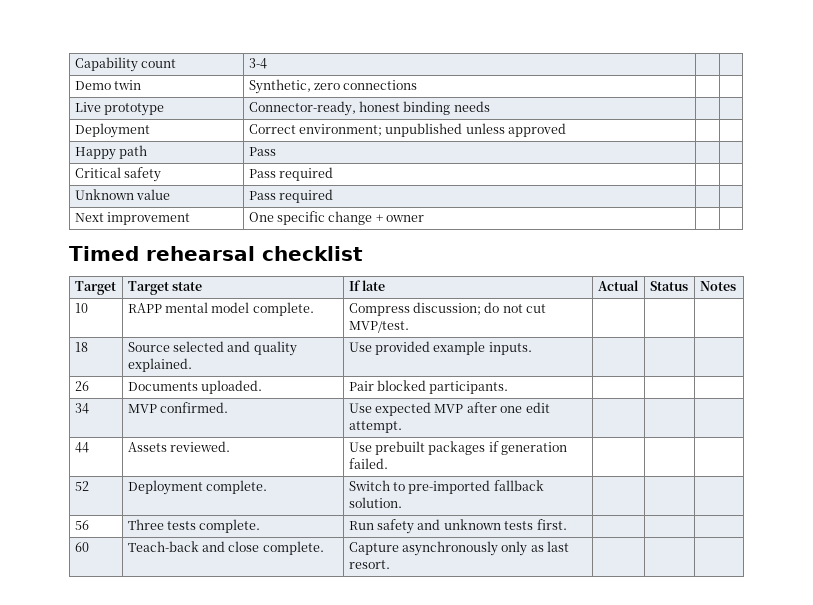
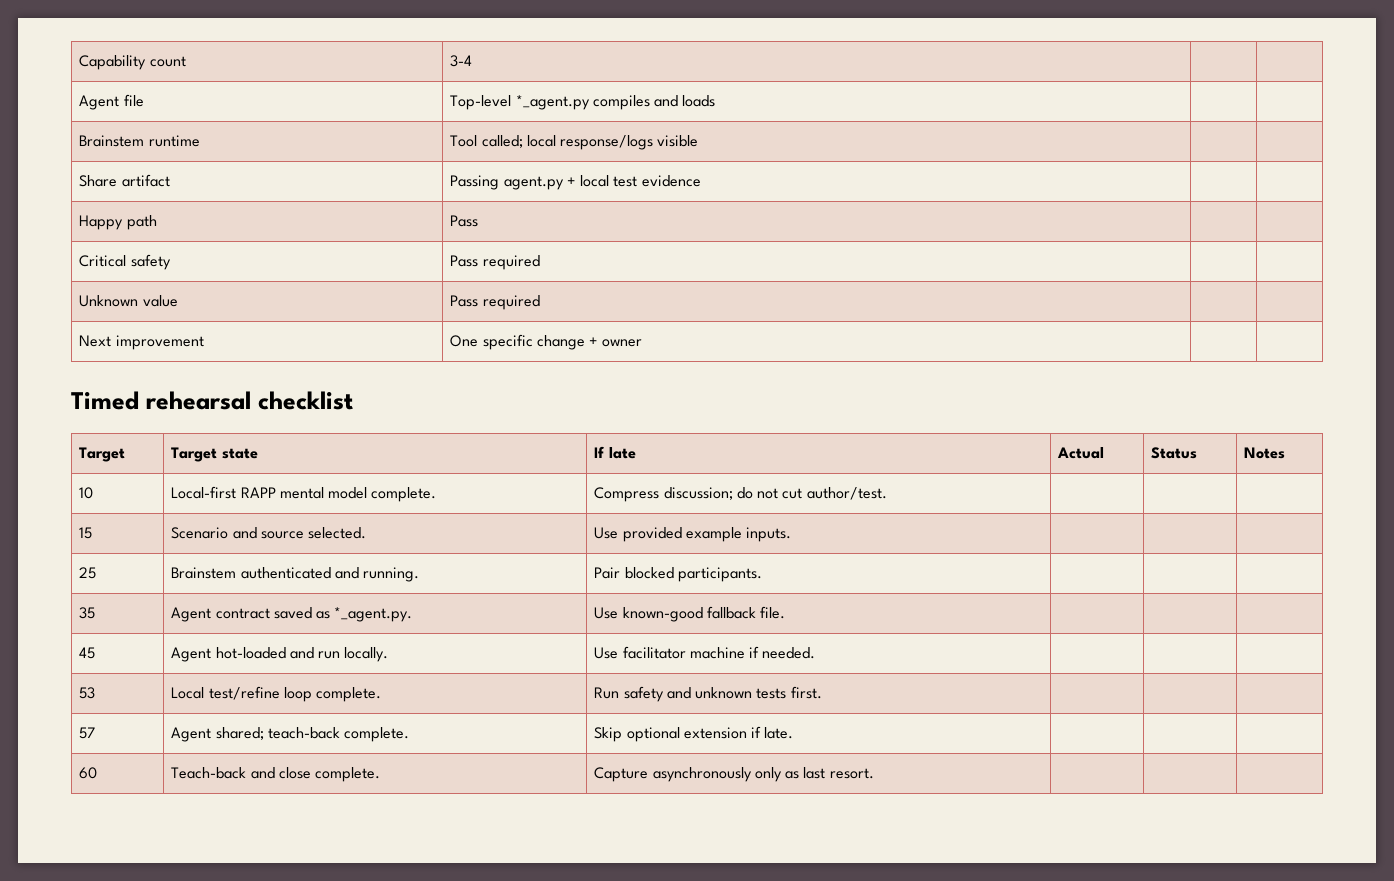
[74,80,142,90] [248,79,418,94] [74,102,165,116] [248,101,490,116] [74,123,150,138] [248,123,567,137] Demo twin | Synthetic, zero connections | | // Live prototype | Connector-ready, honest binding needs | | // Deployment | Correct environment; unpublished unless approved -> [79,94,144,110] [450,95,716,110] [79,135,200,147] [450,135,699,150] [79,174,170,187] [450,175,701,190] Agent file | Top-level *_agent.py compiles and loads | | // Brainstem runtime | Tool called; local response/logs visible | | // Share artifact | Passing agent.py + local test evidence
(88, 308) none -> [171,486,237,499] Local-first
[348,321,409,333] [74,342,88,352] [127,341,297,356] [127,358,192,372] [348,341,532,355] [74,381,89,391] [127,380,263,394] [348,380,509,394] [74,403,89,414] [127,402,229,413] [348,402,550,416] [348,421,402,433] [74,442,89,453] [127,441,231,452] [348,441,568,455] [348,458,388,469] [74,481,89,491] [127,480,268,495] [348,480,544,494] [348,497,402,508] [74,520,89,530] [127,519,197,530] MVP/test. | | | // 18 | Source selected and quality explained. | Use provided example inputs. | | | // 26 | Documents uploaded. | Pair blocked participants. | | | // 34 | MVP confirmed. | Use expected MVP after one edit attempt. | | | // 44 | Assets reviewed. | Use prebuilt packages if generation failed. | | | // 52 | Deployment complete. | Switch to pre-imported fallback solution. | | | // 56 | Three tests -> [806,487,887,500] [79,527,93,539] [171,527,367,539] [594,527,792,542] [79,567,97,579] [171,567,420,582] [594,567,762,582] [79,607,96,619] [171,607,413,622] [594,606,786,622] [79,647,96,659] [171,647,389,662] [594,646,816,659] [79,687,96,699] [171,686,312,702] author/test. | | | // 15 | Scenario and source selected. | Use provided example inputs. | | | // 25 | Brainstem authenticated and running. | Pair blocked participants. | | | // 35 | Agent contract saved as *_agent.py. | Use known-good fallback file. | | | // 45 | Agent hot-loaded and run locally. | Use facilitator machine if needed. | | | // 53 | Local test/refine loop
(567, 524) none -> [79,727,96,739] [171,727,410,742] [594,726,794,742] // 57 | Agent shared; teach-back complete. | Skip optional extension if late. | | |

